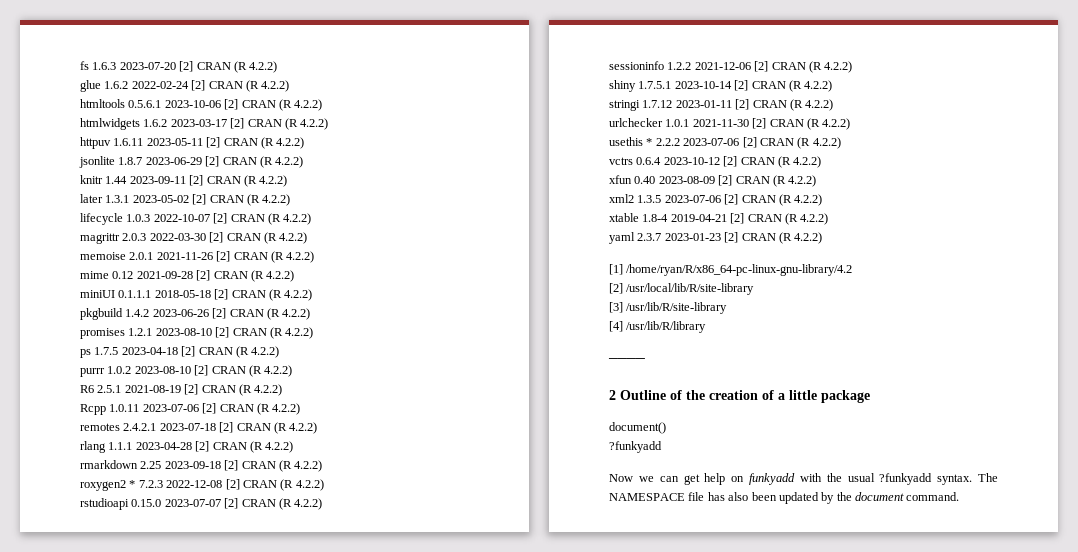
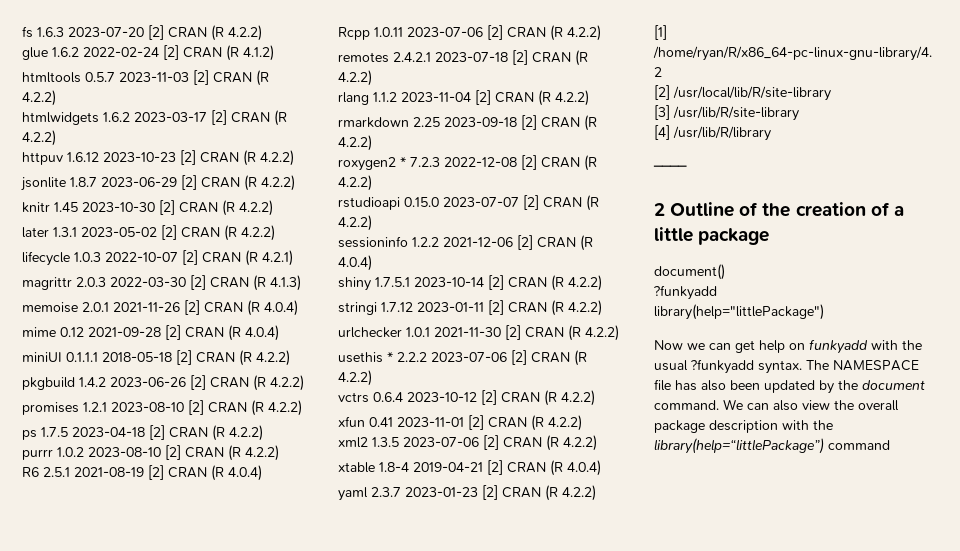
[261,80,290,92] 4.2.2) -> [243,45,274,61] 4.1.2)
[128,100,221,108] 0.5.6.1 2023-10-06 -> [85,72,189,82] 0.5.7 2023-11-03
[113,138,203,146] 1.6.11 2023-05-11 -> [67,152,176,162] 1.6.12 2023-10-23
[105,176,186,184] 1.44 2023-09-11 -> [54,202,155,212] 1.45 2023-10-30
[283,213,312,225] 4.2.2) -> [262,250,293,266] 4.2.1)
[279,232,308,244] 4.2.2) -> [270,275,301,291] 4.1.3)
[286,251,315,263] 4.2.2) -> [264,300,298,316] 4.0.4)
[266,270,295,282] 4.2.2) -> [245,325,279,341] 4.0.4)
[254,384,283,396] 4.2.2) -> [228,465,262,481] 4.0.4)
[108,442,192,450] 1.1.1 2023-04-28 -> [373,92,471,102] 1.1.2 2023-11-04
[824,61,853,73] 4.2.2) -> [338,255,372,271] 4.0.4)
[634,176,715,184] 0.40 2023-08-09 -> [369,417,464,427] 0.41 2023-11-01
[800,213,829,225] 4.2.2) -> [567,460,601,476] 4.0.4)
(662, 447) none -> [654,304,824,320] // library(help="littlePackage")
(960, 496) none -> [723,399,899,411] [654,420,833,433] [654,438,890,454] We can also view the overall package description with the library(help=“littlePackage”) command

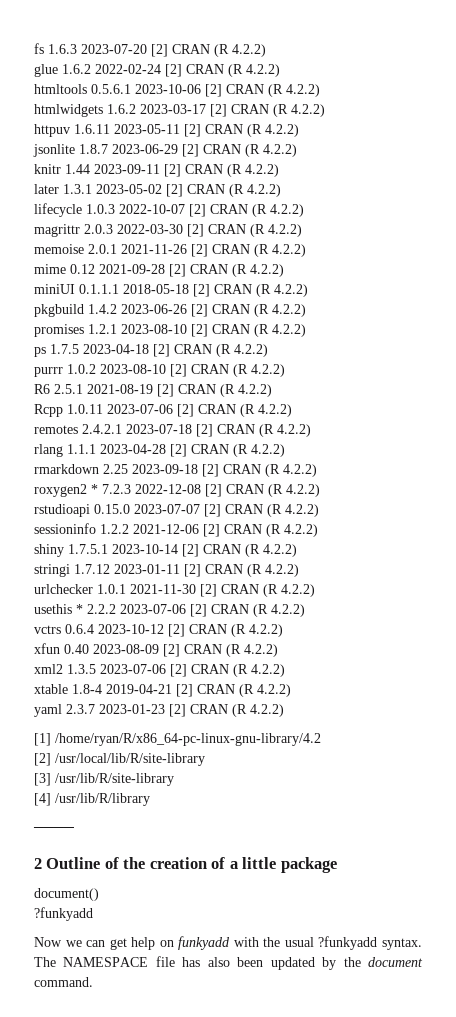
[243,45,274,61] 4.1.2) -> [246,64,280,77] 4.2.2)
[85,72,189,82] 0.5.7 2023-11-03 -> [91,84,201,94] 0.5.6.1 2023-10-06
[67,152,176,162] 1.6.12 2023-10-23 -> [74,124,180,134] 1.6.11 2023-05-11
[54,202,155,212] 1.45 2023-10-30 -> [65,164,160,174] 1.44 2023-09-11
[262,250,293,266] 4.2.1) -> [270,204,304,217] 4.2.2)
[270,275,301,291] 4.1.3) -> [268,224,302,237] 4.2.2)
[264,300,298,316] 4.0.4) -> [272,244,306,257] 4.2.2)
[245,325,279,341] 4.0.4) -> [250,264,284,277] 4.2.2)
[228,465,262,481] 4.0.4) -> [238,384,272,397] 4.2.2)
[373,92,471,102] 1.1.2 2023-11-04 -> [67,444,166,454] 1.1.1 2023-04-28
[338,255,372,271] 4.0.4) -> [284,524,318,537] 4.2.2)
[369,417,464,427] 0.41 2023-11-01 -> [64,644,159,654] 0.40 2023-08-09
[567,460,601,476] 4.0.4) -> [257,684,291,697] 4.2.2)
[654,304,824,320] // library(help="littlePackage") -> (93, 914) none
[723,399,899,411] [654,420,833,433] [654,438,890,454] We can also view the overall package description with the library(help=“littlePackage”) command -> (93, 982) none

